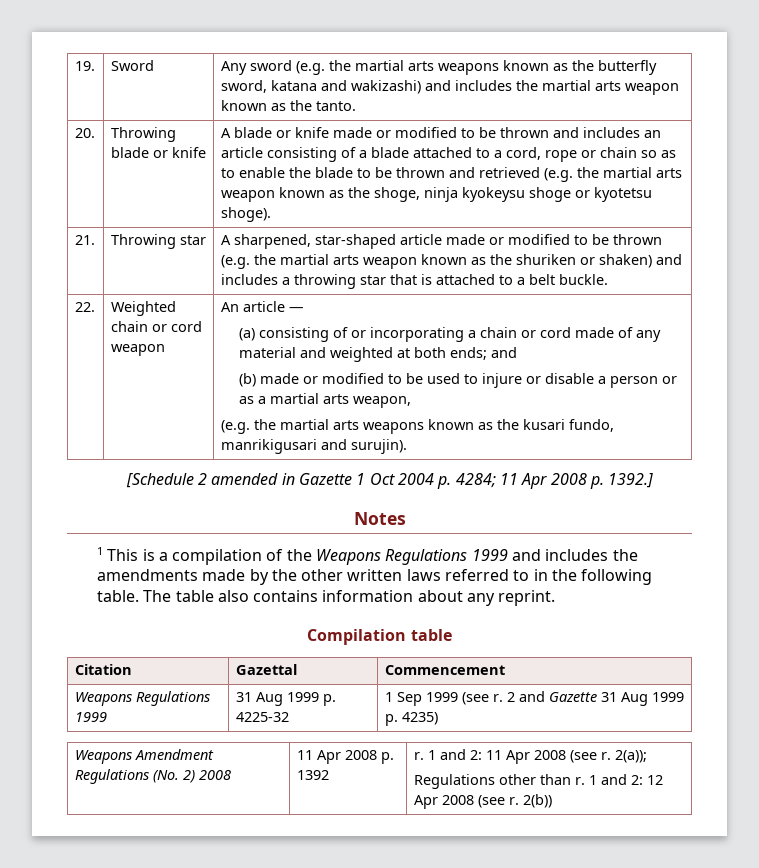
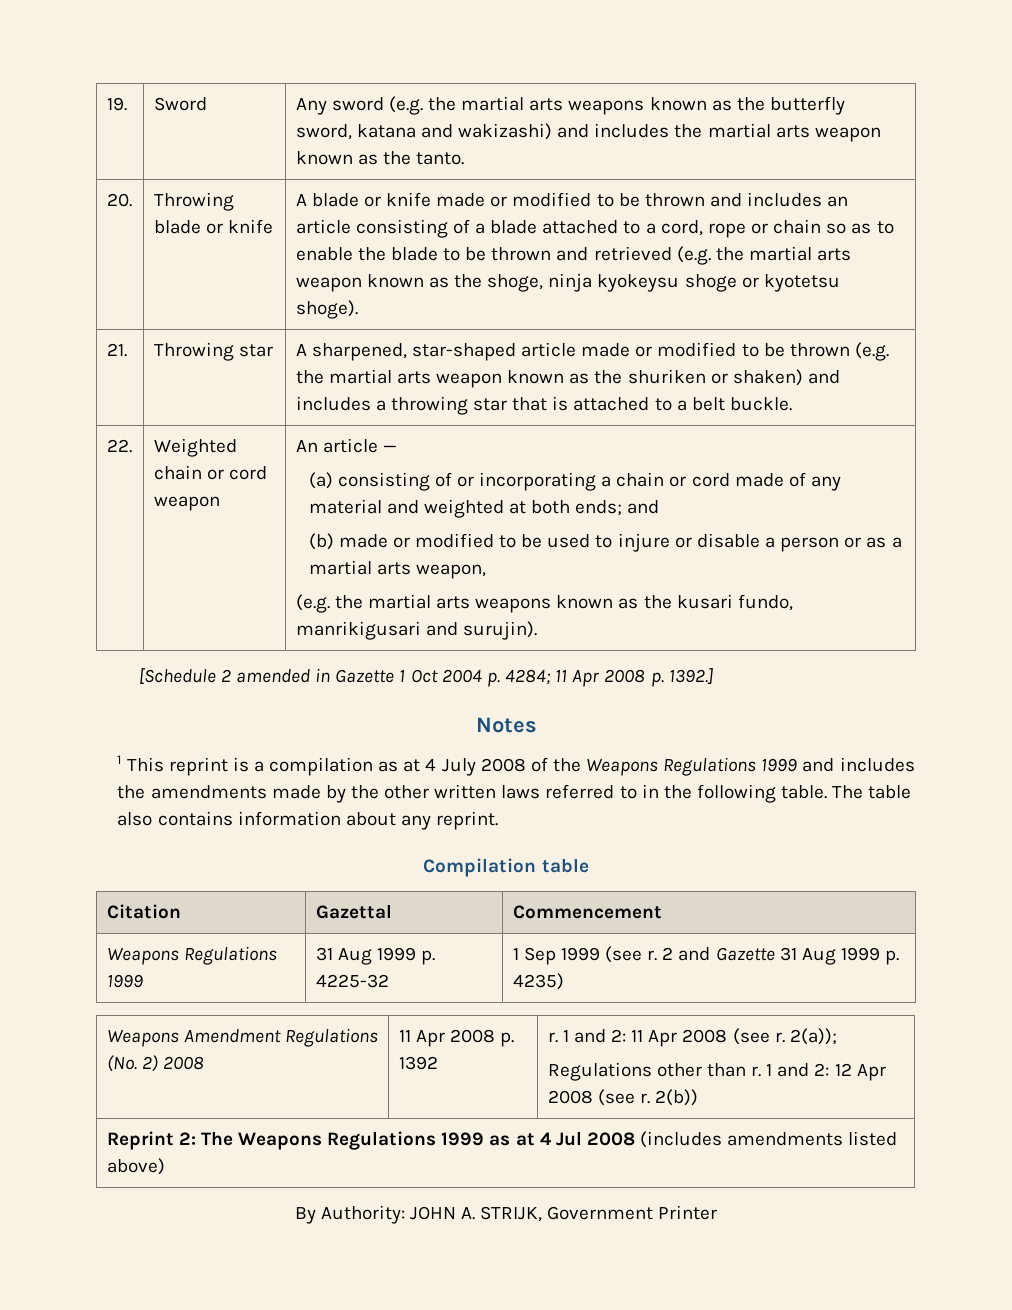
(139, 555) none -> [168,757,228,776] reprint
(263, 557) none -> [378,758,526,776] as at 4 July 2008
(552, 801) none -> [106,1131,898,1150] [106,1158,165,1175] [294,1205,718,1224] // Reprint 2: The Weapons Regulations 1999 as at 4 Jul 2008 (includes amendments listed above) // By Authority: JOHN A. STRIJK, Government Printer

